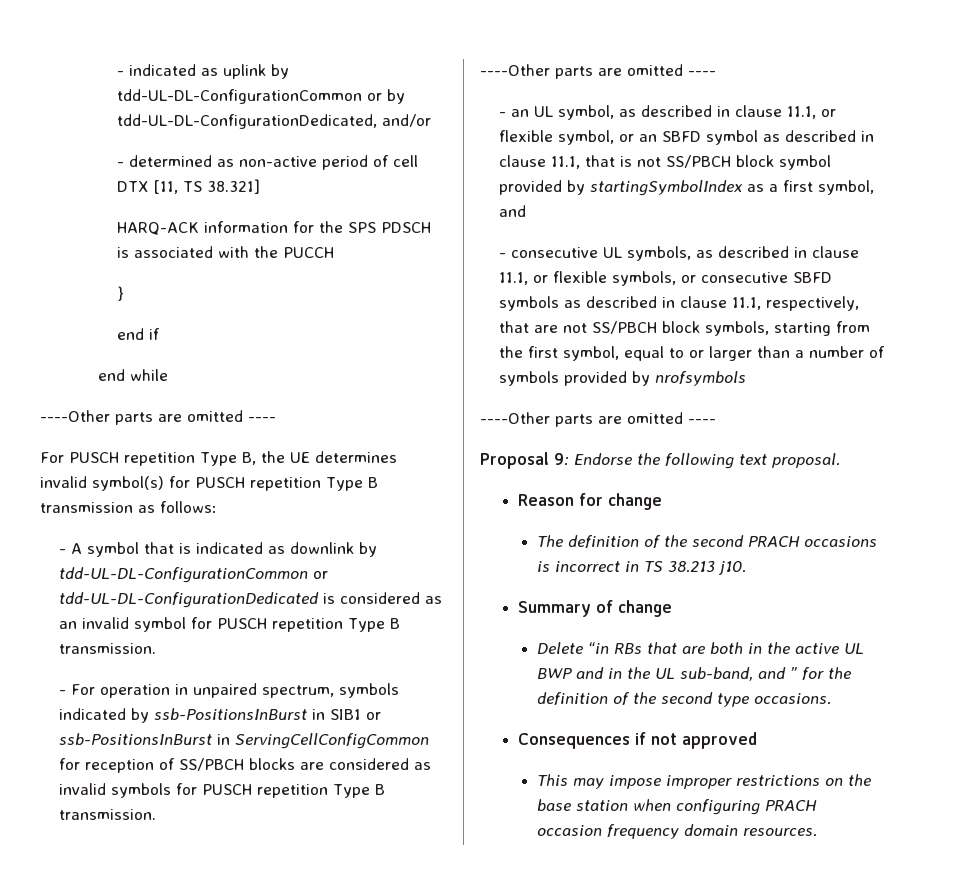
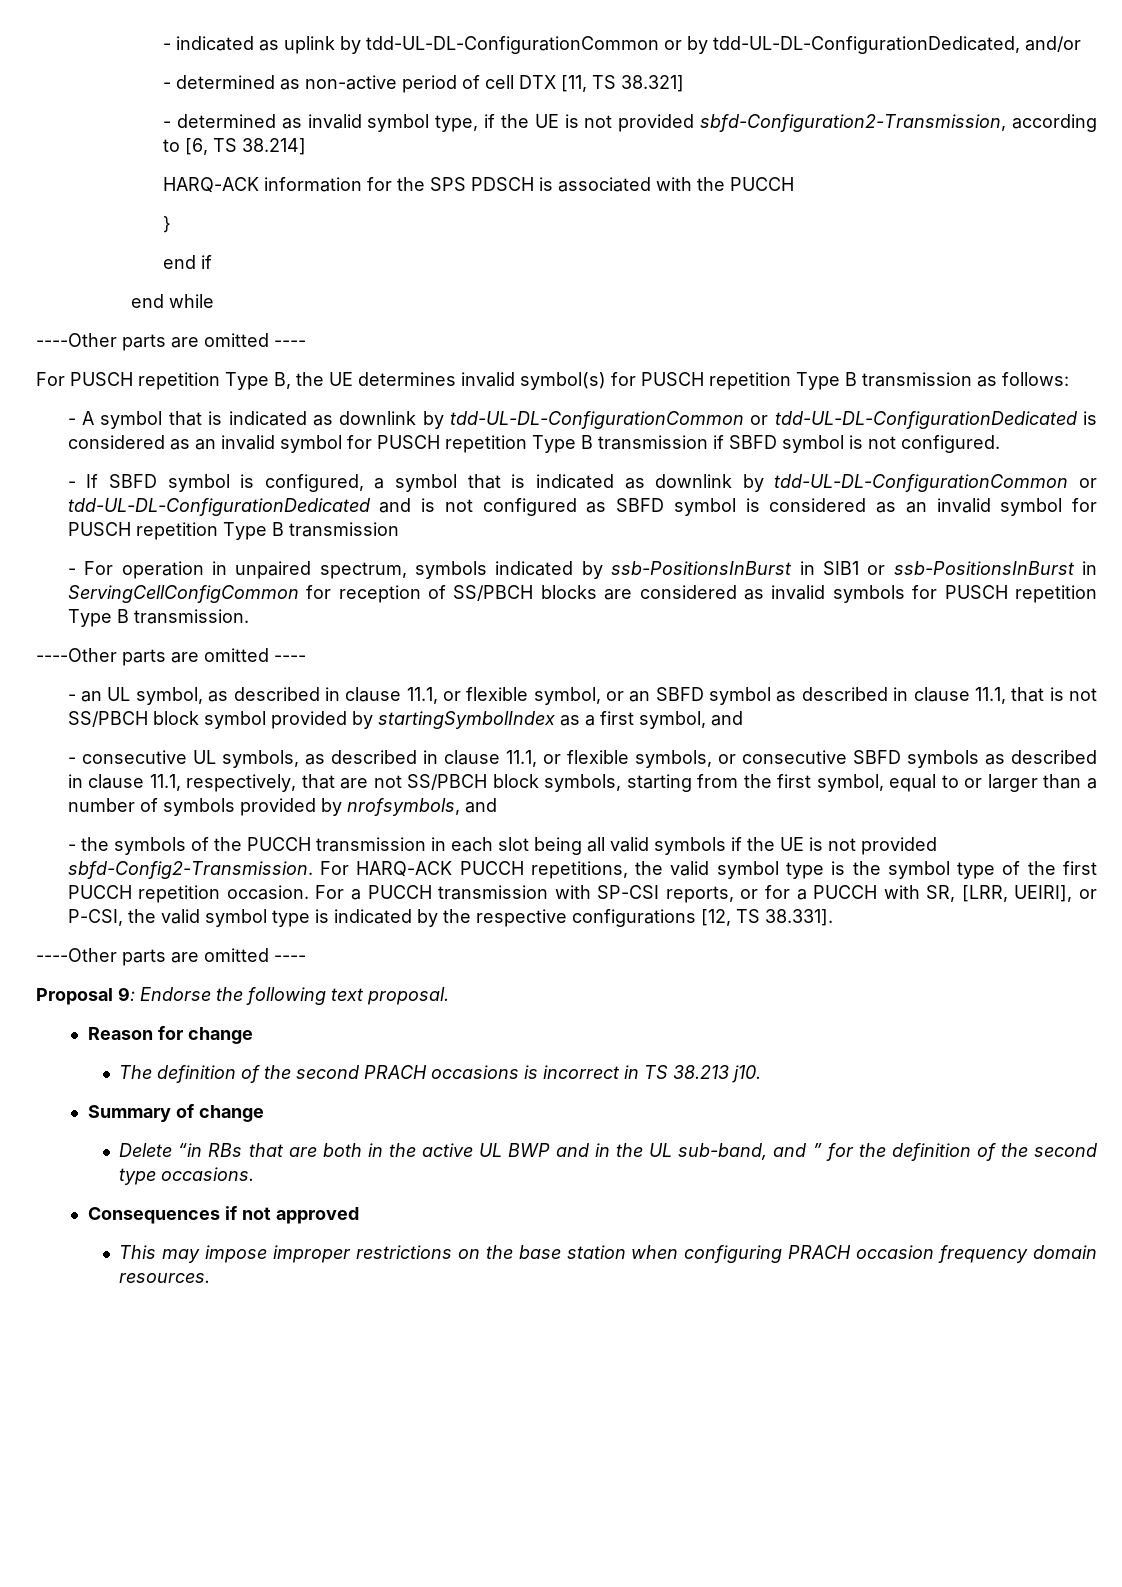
(261, 186) none -> [163,114,1097,132] [163,138,307,155] // - determined as invalid symbol type, if the UE is not provided sbfd-Configuration2-Transmission, according to [6, TS 38.214]
[59,643,157,654] transmission. -> [597,435,1000,453] [67,474,1097,492] [67,498,1097,516] [67,522,399,540] transmission if SBFD symbol is not configured. // - If SBFD symbol is configured, a symbol that is indicated as downlink by tdd-UL-DL-ConfigurationCommon or tdd-UL-DL-ConfigurationDedicated and is not configured as SBFD symbol is considered as an invalid symbol for PUSCH repetition Type B transmission
[655,371,747,386] nrofsymbols -> [346,798,497,816] [67,837,937,855] [67,861,1097,879] [67,885,1098,903] [67,909,833,927] nrofsymbols, and // - the symbols of the PUCCH transmission in each slot being all valid symbols if the UE is not provided sbfd-Config2-Transmission. For HARQ-ACK PUCCH repetitions, the valid symbol type is the symbol type of the first PUCCH repetition occasion. For a PUCCH transmission with SP-CSI reports, or for a PUCCH with SR, [LRR, UEIRI], or P-CSI, the valid symbol type is indicated by the respective configurations [12, TS 38.331].

